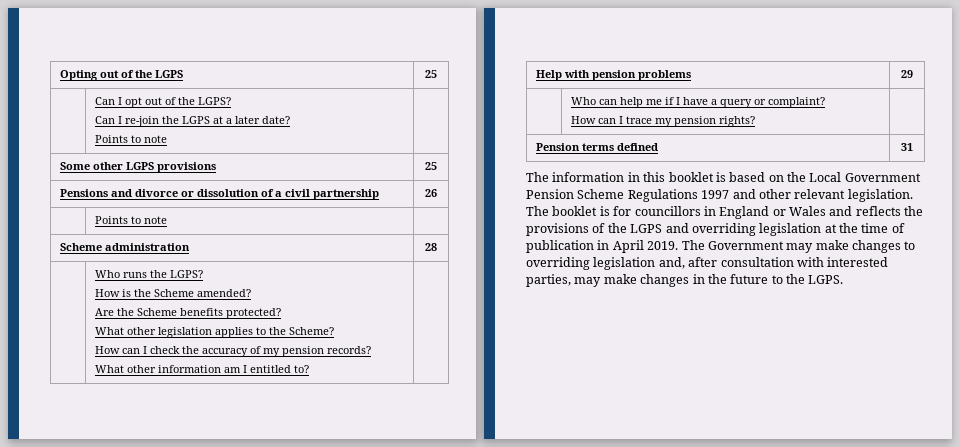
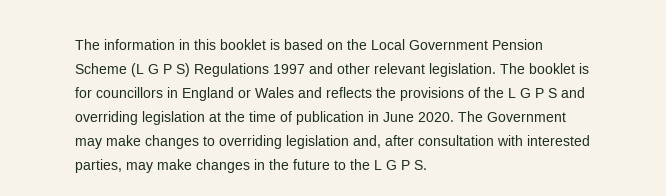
[59,70,183,81] [425,70,437,78] [94,97,231,108] [94,116,290,127] [94,135,167,143] [59,162,216,173] [425,162,437,170] [59,189,379,200] [425,189,437,197] [94,216,167,224] [59,243,190,251] [425,243,437,251] [94,270,203,278] [94,289,251,297] [94,308,281,319] [94,327,334,338] [94,346,371,357] [94,365,309,373] [535,70,691,81] [901,70,913,78] [570,97,825,108] [570,116,755,127] [535,143,658,151] [901,143,913,151] Opting out of the LGPS | 25 // | Can I opt out of the LGPS? // Can I re-join the LGPS at a later date? // Points to note | // Some other LGPS provisions | 25 // Pensions and divorce or dissolution of a civil partnership | 26 // | Points to note | // Scheme administration | 28 // | Who runs the LGPS? // How is the Scheme amended? // Are the Scheme benefits protected? // What other legislation applies to the Scheme? // How can I check the accuracy of my pension records? // What other information am I entitled to? | // Help with pension problems | 29 // | Who can help me if I have a query or complaint? // How can I trace my pension rights? | // Pension terms defined | 31 // -> (75, 44) none
(625, 194) none -> [131,63,190,77] (L G P S)
[630,224,663,233] LGPS -> [508,88,557,98] L G P S
[612,240,679,253] April 2019. -> [383,112,454,122] June 2020.
[808,275,844,284] LGPS. -> [374,160,427,170] L G P S.

